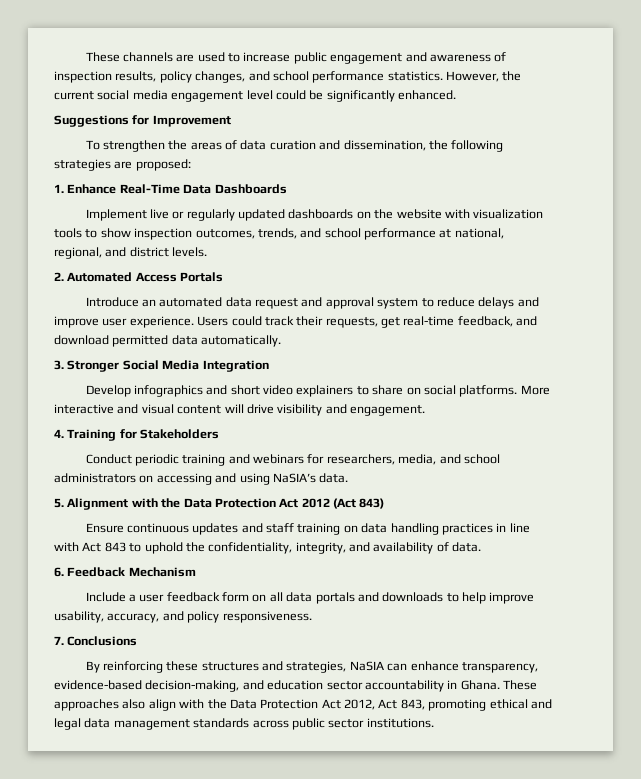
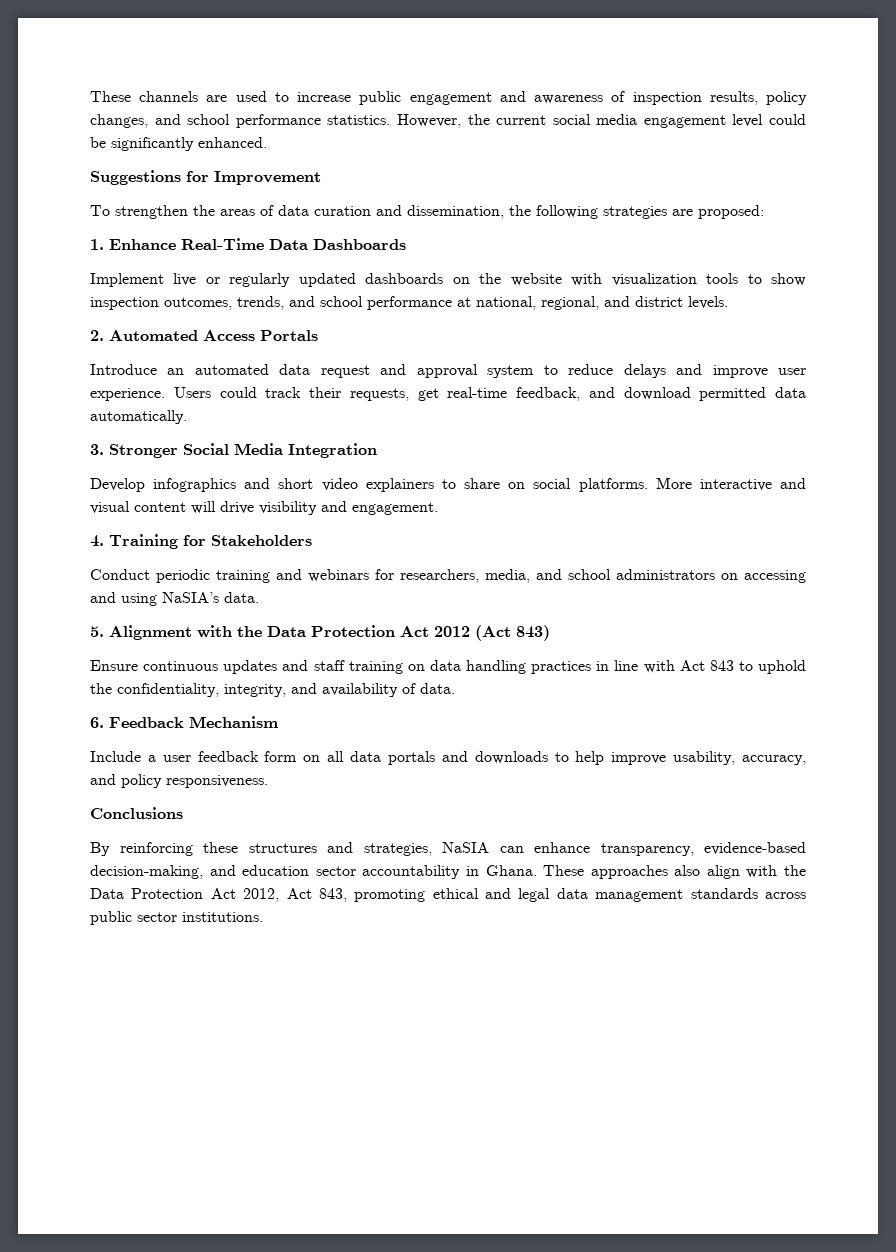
[54,636,64,645] 7. -> (268, 781) none

